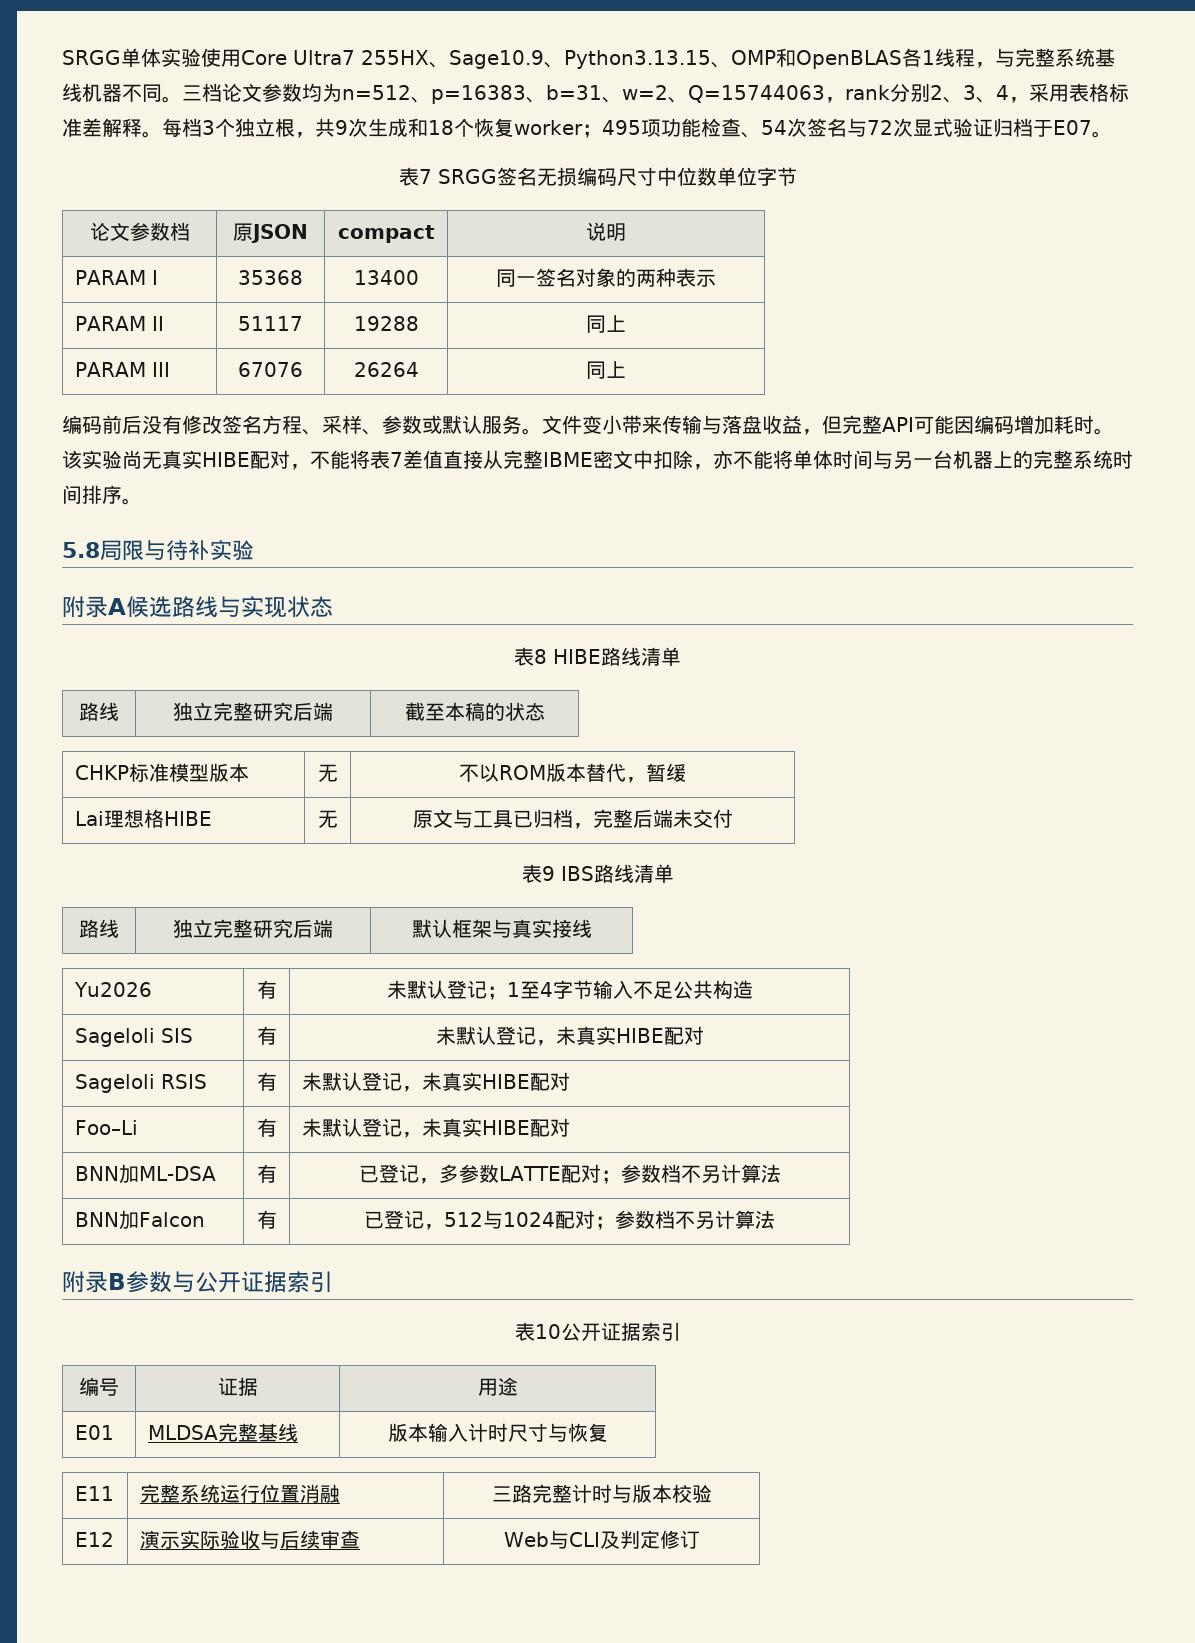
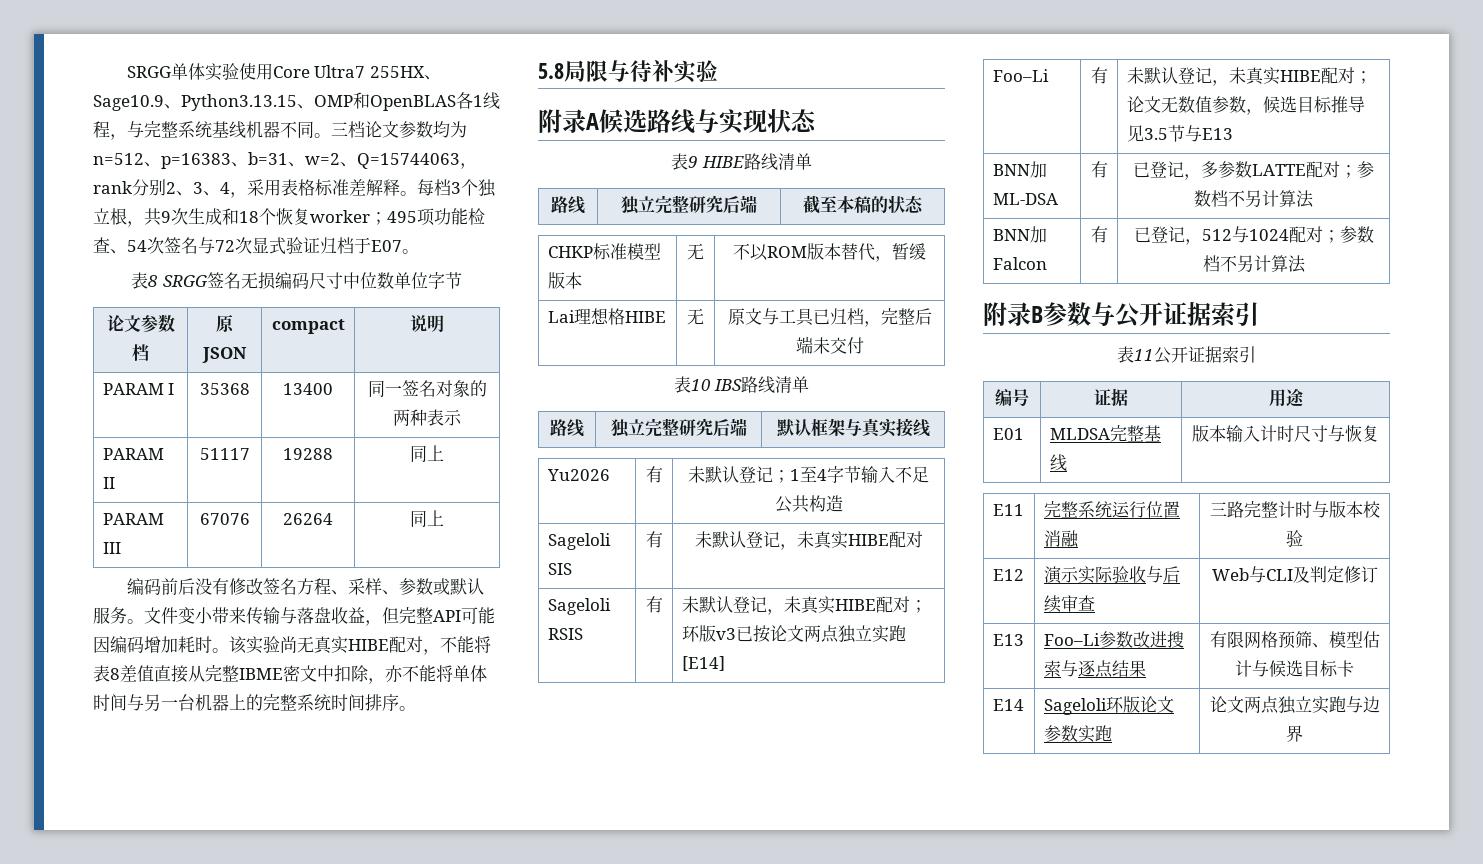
[418,169,432,184] 7 -> [148,275,159,287] 8
[390,452,403,467] 7 -> [110,668,120,680] 8
[534,649,547,664] 8 -> [688,156,699,168] 9
[541,866,555,881] 9 -> [690,379,711,391] 10
(570, 1081) none -> [909,600,927,613] [681,625,906,643] [681,656,725,671] ；环版v3已按论文两点独立实跑[E14]
(570, 1127) none -> [1354,71,1372,84] [1126,96,1365,115] [1126,125,1233,142] ；论文无数值参数，候选目标推导见3.5节与E13
[534,1324,561,1339] 10 -> [1134,349,1154,361] 11
(700, 1539) none -> [992,634,1024,646] [1043,631,1184,648] [1043,660,1146,678] [1209,631,1380,649] [1235,660,1354,677] [992,699,1024,711] [1043,696,1174,715] [1043,725,1112,743] [1209,696,1380,714] [1286,725,1303,742] // E13 | Foo–Li参数改进搜索与逐点结果 | 有限网格预筛、模型估计与候选目标卡 // E14 | Sageloli环版论文参数实跑 | 论文两点独立实跑与边界

